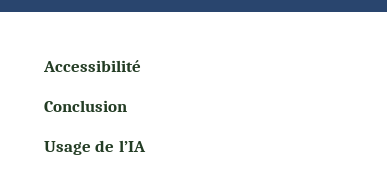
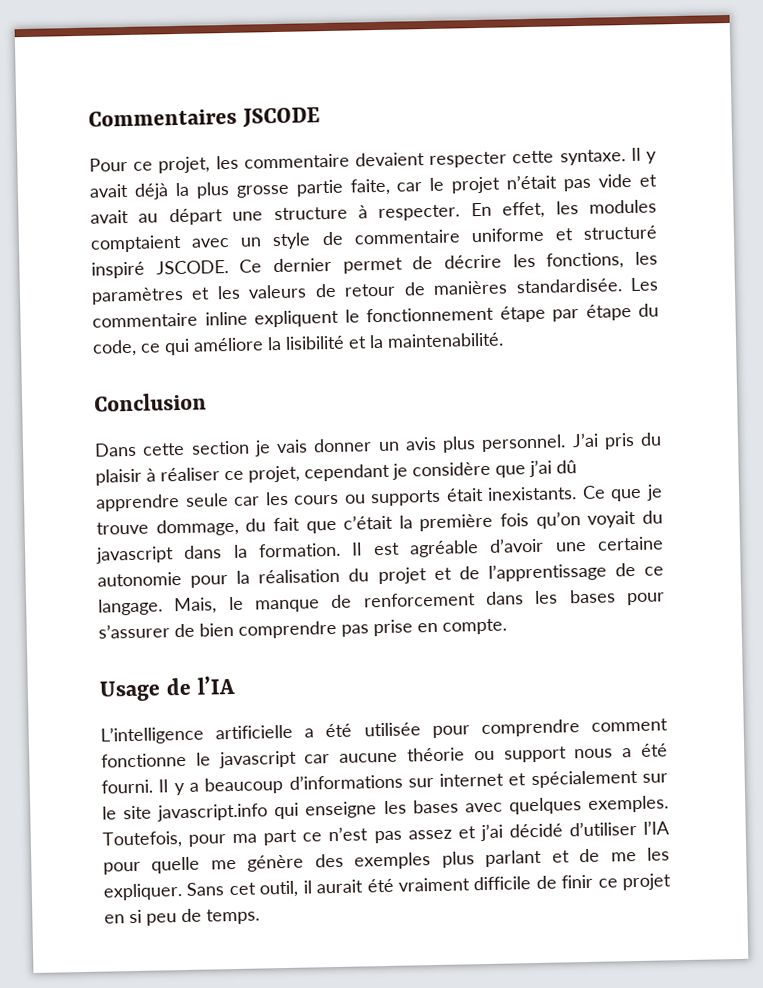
[43,60,141,72] [44,100,127,112] [44,140,146,155] Accessibilité // Conclusion // Usage de l’IA -> [88,107,320,128] [89,147,657,174] [89,173,657,200] [90,199,657,226] [90,225,657,253] [91,251,658,279] [91,277,660,305] [92,303,659,328] [92,332,504,357] [93,392,207,412] [94,432,662,457] [95,459,577,486] [95,484,663,512] [96,510,663,537] [96,536,664,564] [97,562,665,588] [98,589,665,616] [98,618,507,639] [99,675,235,702] [100,718,668,745] [101,743,668,769] [101,769,668,796] [102,795,669,822] [102,820,670,849] [103,847,670,875] [103,873,672,901] [104,908,260,926] Commentaires JSCODE // Pour ce projet, les commentaire devaient respecter cette syntaxe. Il y avait déjà la plus grosse partie faite, car le projet n’était pas vide et avait au départ une structure à respecter. En effet, les modules comptaient avec un style de commentaire uniforme et structuré inspiré JSCODE. Ce dernier permet de décrire les fonctions, les paramètres et les valeurs de retour de manières standardisée. Les commentaire inline expliquent le fonctionnement étape par étape du code, ce qui améliore la lisibilité et la maintenabilité. // Conclusion // Dans cette section je vais donner un avis plus personnel. J’ai pris du plaisir à réaliser ce projet, cependant je considère que j’ai dû apprendre seule car les cours ou supports était inexistants. Ce que je trouve dommage, du fait que c’était la première fois qu’on voyait du javascript dans la formation. Il est agréable d’avoir une certaine autonomie pour la réalisation du projet et de l’apprentissage de ce langage. Mais, le manque de renforcement dans les bases pour s’assurer de bien comprendre pas prise en compte. // Usage de l’IA // L’intelligence artificielle a été utilisée pour comprendre comment fonctionne le javascript car aucune théorie ou support nous a été fourni. Il y a beaucoup d’informations sur internet et spécialement sur le site javascript.info qui enseigne les bases avec quelques exemples. Toutefois, pour ma part ce n’est pas assez et j’ai décidé d’utiliser l’IA pour quelle me génère des exemples plus parlant et de me les expliquer. Sans cet outil, il aurait été vraiment difficile de finir ce projet en si peu de temps.

